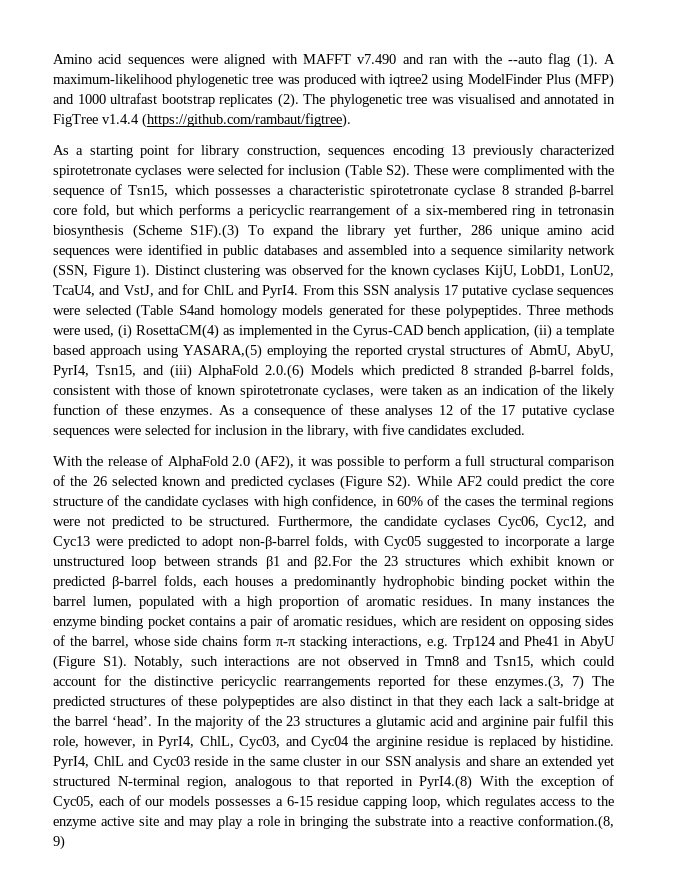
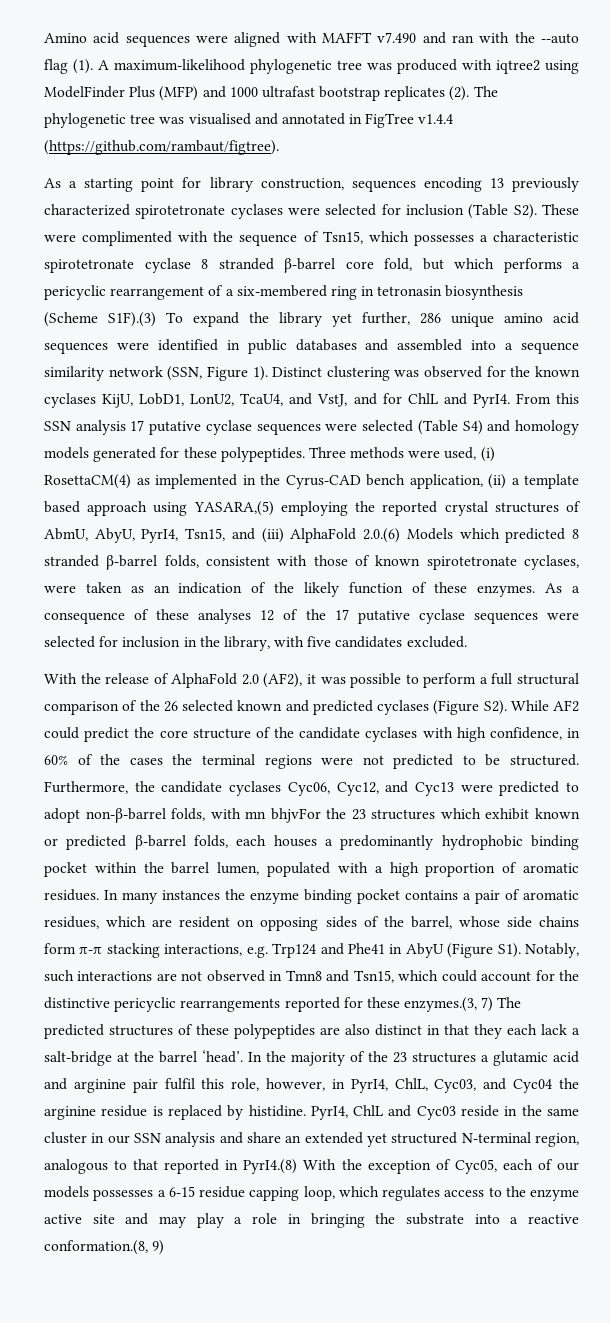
[178,305,215,315] S4and -> [462,420,511,435] S4) and
[384,536,615,549] [53,556,353,569] Cyc05 suggested to incorporate a large unstructured loop between strands β1 and β2.For -> [245,808,321,823] mn bhjvFor

